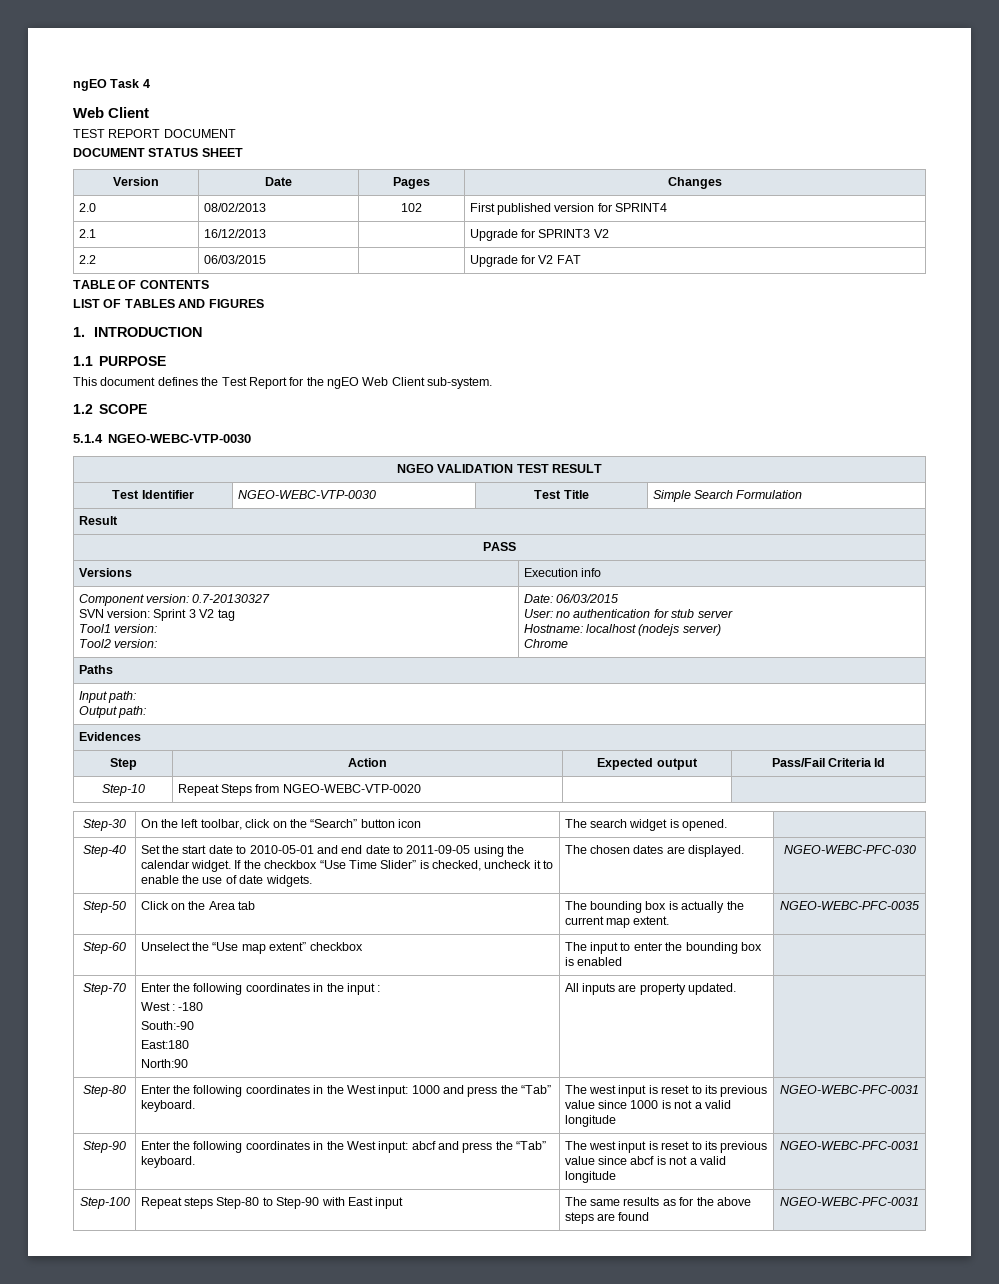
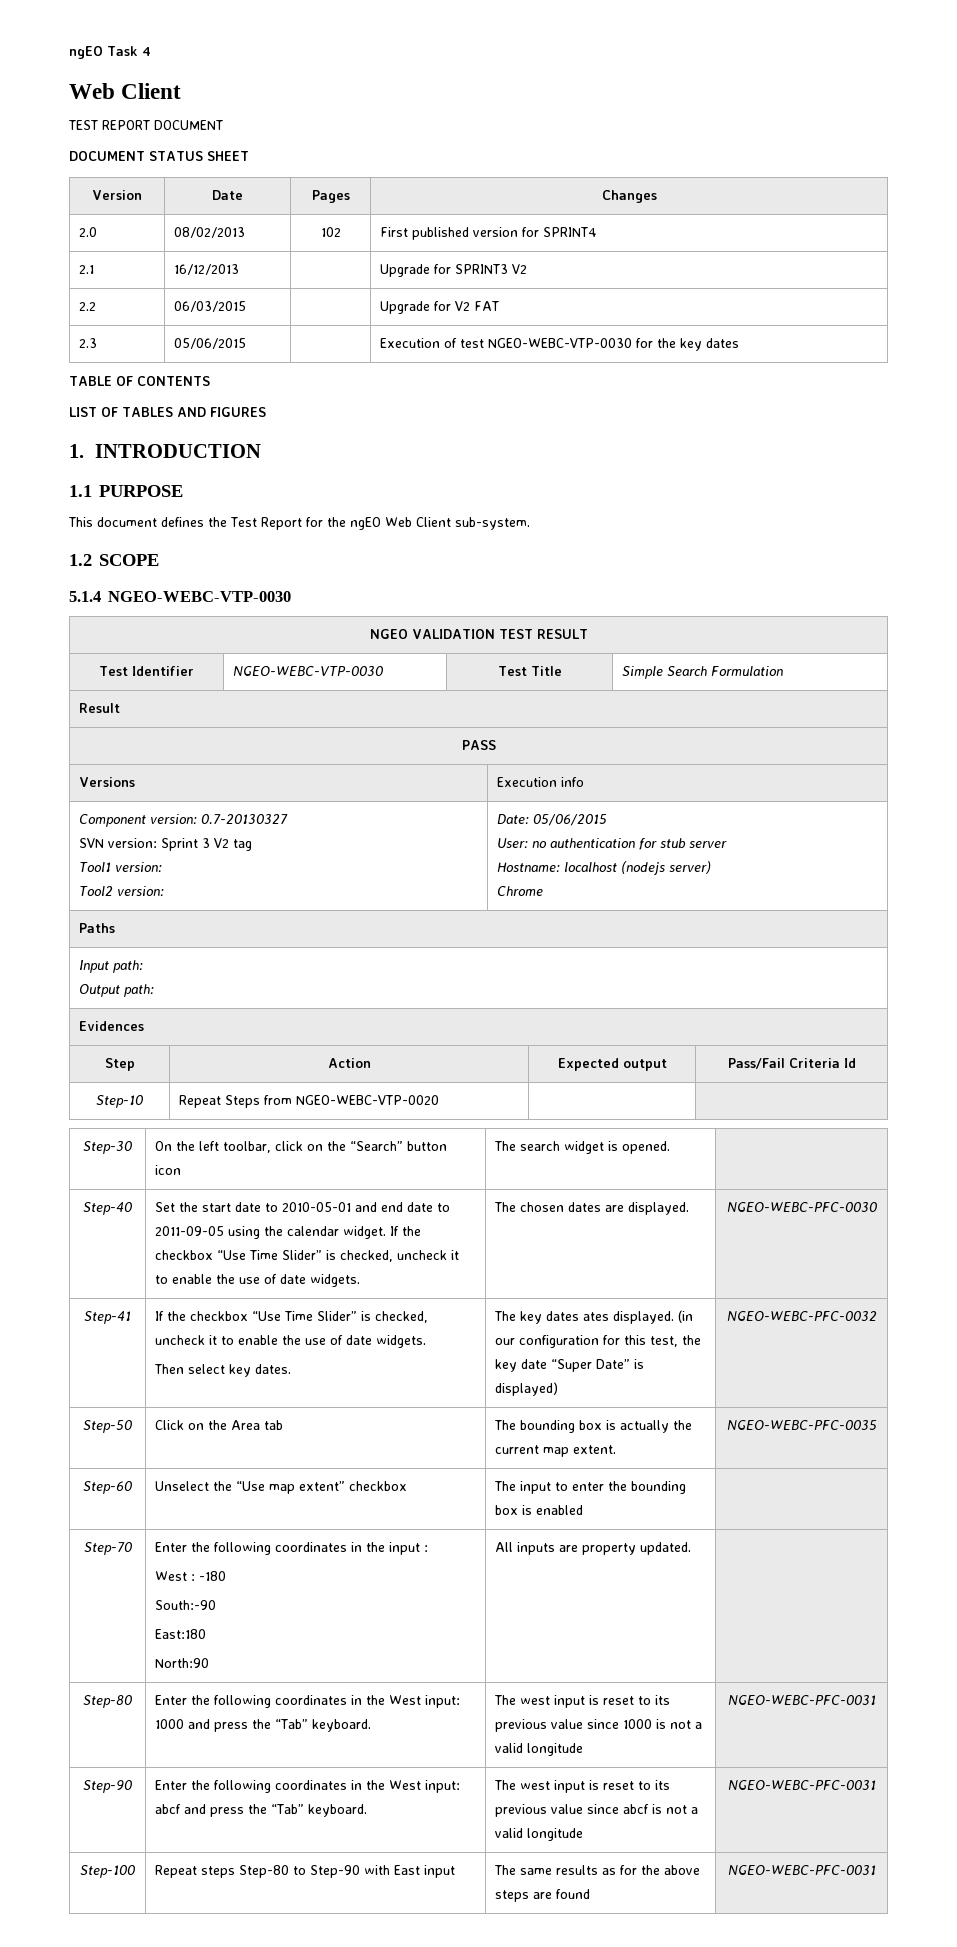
(581, 259) none -> [79,338,98,348] [174,338,247,349] [380,338,740,351] // 2.3 | 05/06/2015 | | Execution of test NGEO-WEBC-VTP-0030 for the key dates
[556,594,619,603] 06/03/2015 -> [533,814,608,826] 05/06/2015
[783,845,916,854] NGEO-WEBC-PFC-030 -> [726,1202,877,1212] [84,1311,131,1324] [155,1311,429,1323] [155,1335,427,1348] [154,1364,292,1377] [494,1310,694,1324] [495,1335,702,1348] [495,1359,645,1372] [495,1382,559,1396] [726,1311,877,1321] NGEO-WEBC-PFC-0030 // Step-41 | If the checkbox “Use Time Slider” is checked, uncheck it to enable the use of date widgets. // Then select key dates. | The key dates ates displayed. (in our configuration for this test, the key date “Super Date” is displayed) | NGEO-WEBC-PFC-0032

